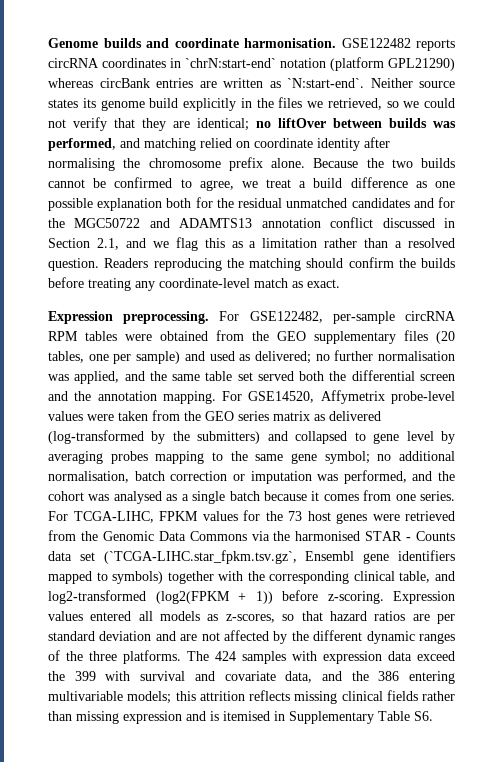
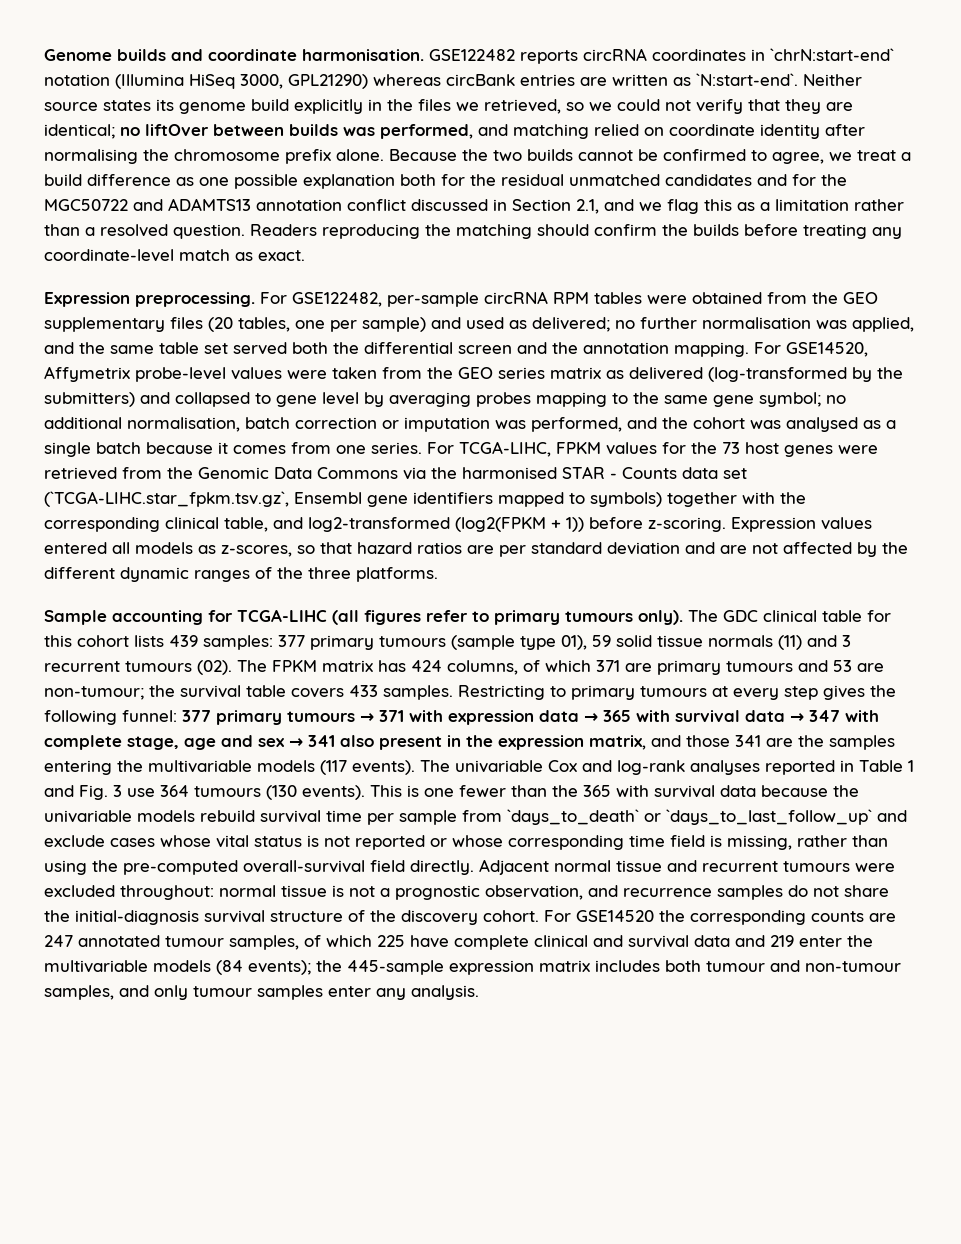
[330,57,384,71] (platform -> [115,74,283,89] (Illumina HiSeq 3000,
[187,651,455,664] [48,671,455,684] [48,690,455,704] [48,711,433,724] The 424 samples with expression data exceed the 399 with survival and covariate data, and the 386 entering multivariable models; this attrition reflects missing clinical fields rather than missing expression and is itemised in Supplementary Table S6. -> [44,609,891,625] [44,635,851,650] [44,660,884,675] [44,685,896,700] [44,710,879,725] [44,735,895,750] [44,760,914,775] [44,785,859,800] [44,809,907,825] [44,835,888,850] [44,859,895,875] [44,885,889,900] [44,910,896,925] [44,935,873,950] [44,960,901,975] [44,985,479,1000] // Sample accounting for TCGA-LIHC (all figures refer to primary tumours only). The GDC clinical table for this cohort lists 439 samples: 377 primary tumours (sample type 01), 59 solid tissue normals (11) and 3 recurrent tumours (02). The FPKM matrix has 424 columns, of which 371 are primary tumours and 53 are non-tumour; the survival table covers 433 samples. Restricting to primary tumours at every step gives the following funnel: 377 primary tumours → 371 with expression data → 365 with survival data → 347 with complete stage, age and sex → 341 also present in the expression matrix, and those 341 are the samples entering the multivariable models (117 events). The univariable Cox and log-rank analyses reported in Table 1 and Fig. 3 use 364 tumours (130 events). This is one fewer than the 365 with survival data because the univariable models rebuild survival time per sample from `days_to_death` or `days_to_last_follow_up` and exclude cases whose vital status is not reported or whose corresponding time field is missing, rather than using the pre-computed overall-survival field directly. Adjacent normal tissue and recurrent tumours were excluded throughout: normal tissue is not a prognostic observation, and recurrence samples do not share the initial-diagnosis survival structure of the discovery cohort. For GSE14520 the corresponding counts are 247 annotated tumour samples, of which 225 have complete clinical and survival data and 219 enter the multivariable models (84 events); the 445-sample expression matrix includes both tumour and non-tumour samples, and only tumour samples enter any analysis.

